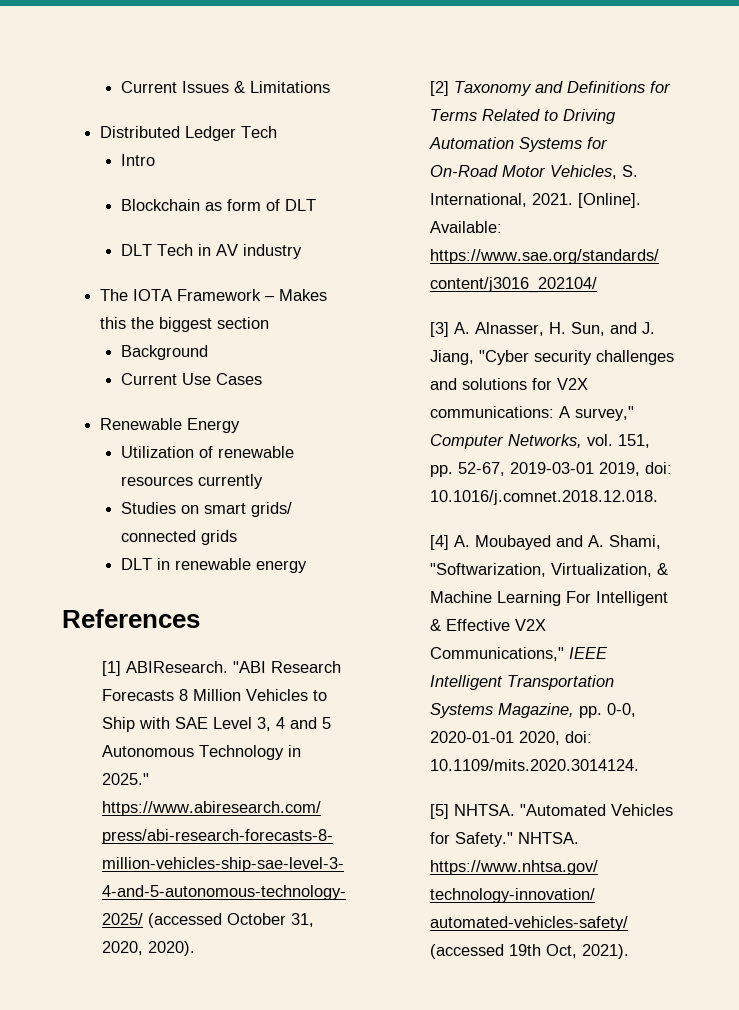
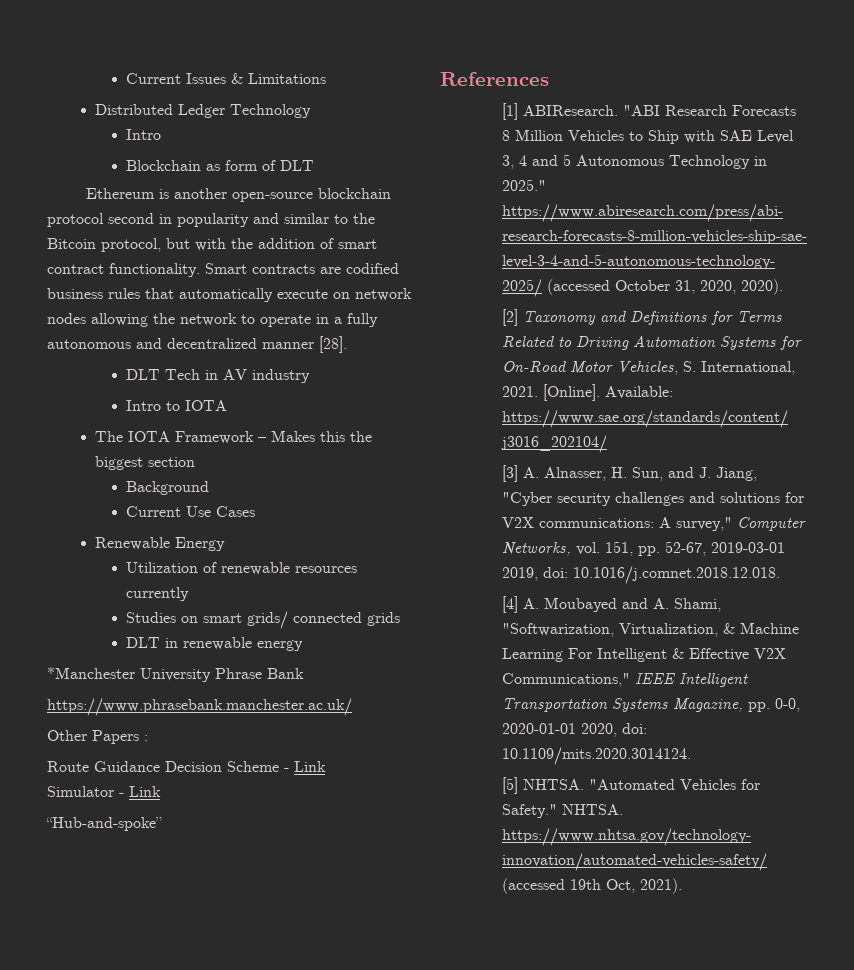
[241,126,278,138] Tech -> [230,104,312,118] Technology
(316, 205) none -> [85,188,391,202] [47,213,375,227] [47,238,377,252] [47,263,399,277] [47,288,412,302] [47,313,378,327] [47,336,347,353] // Ethereum is another open-source blockchain protocol second in popularity and similar to the Bitcoin protocol, but with the addition of smart contract functionality. Smart contracts are codified business rules that automatically execute on network nodes allowing the network to operate in a fully autonomous and decentralized manner [28].
(302, 251) none -> [126,400,228,411] // Intro to IOTA
(307, 566) none -> [47,667,304,682] [47,698,352,716] [47,730,148,744] [47,761,326,772] [47,786,161,797] [46,817,162,831] // *Manchester University Phrase Bank // https://www.phrasebank.manchester.ac.uk/ // Other Papers : // Route Guidance Decision Scheme - Link // Simulator - Link // “Hub-and-spoke”

